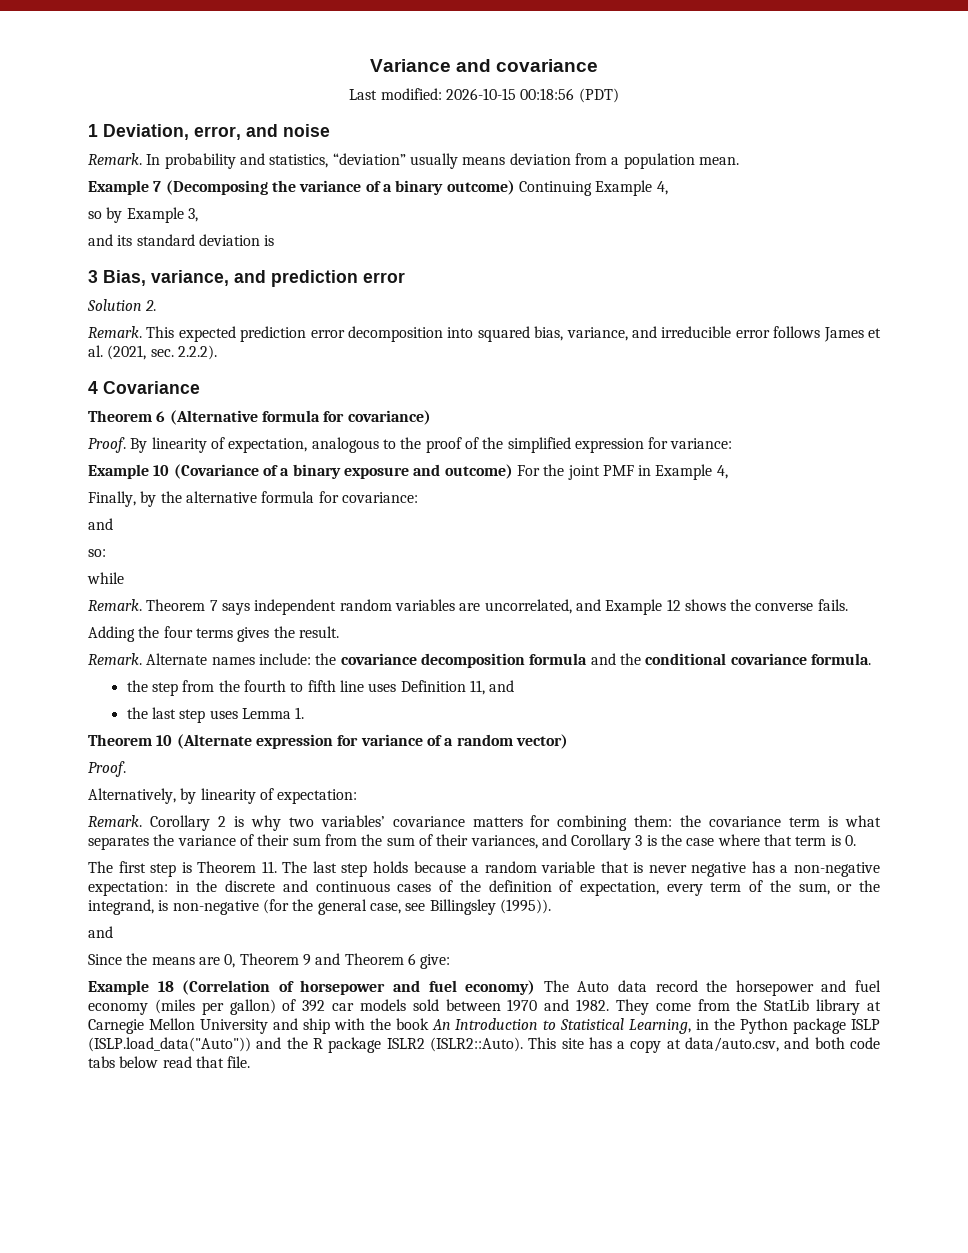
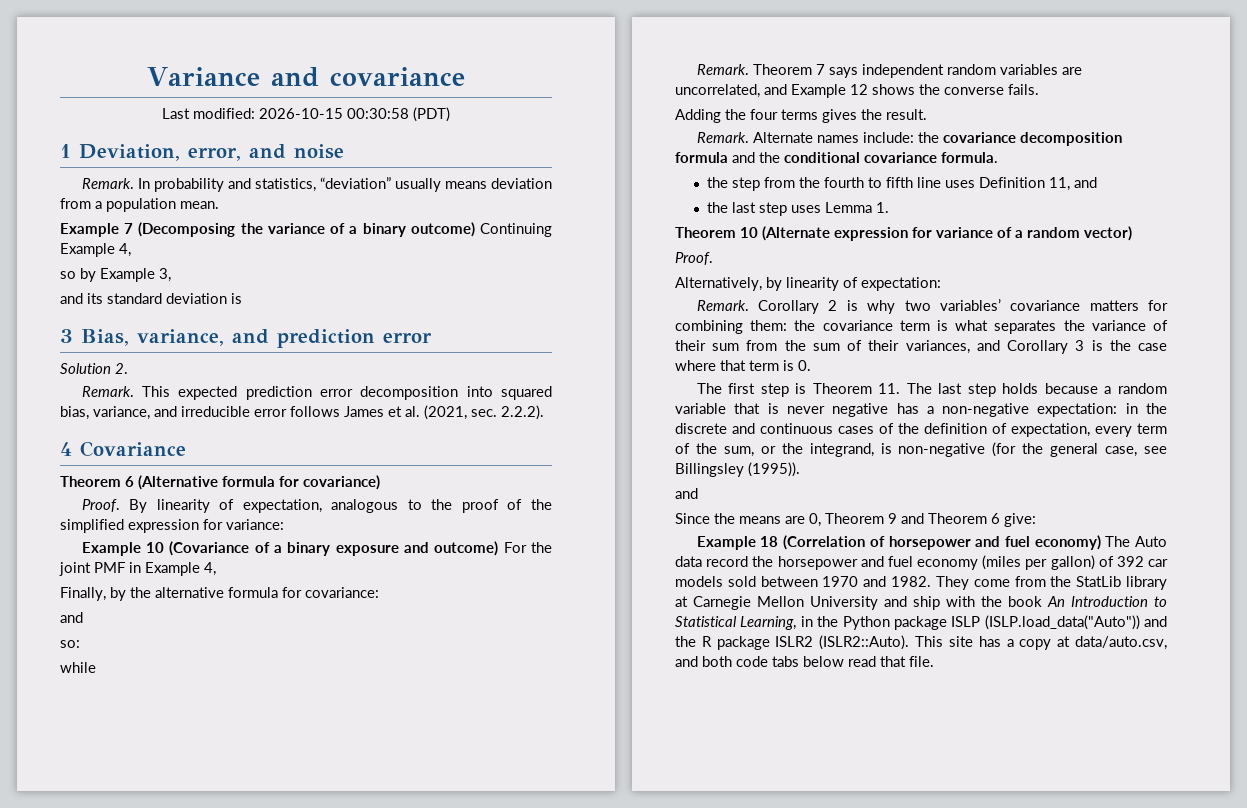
[520,88,575,100] 00:18:56 -> [347,108,409,119] 00:30:58

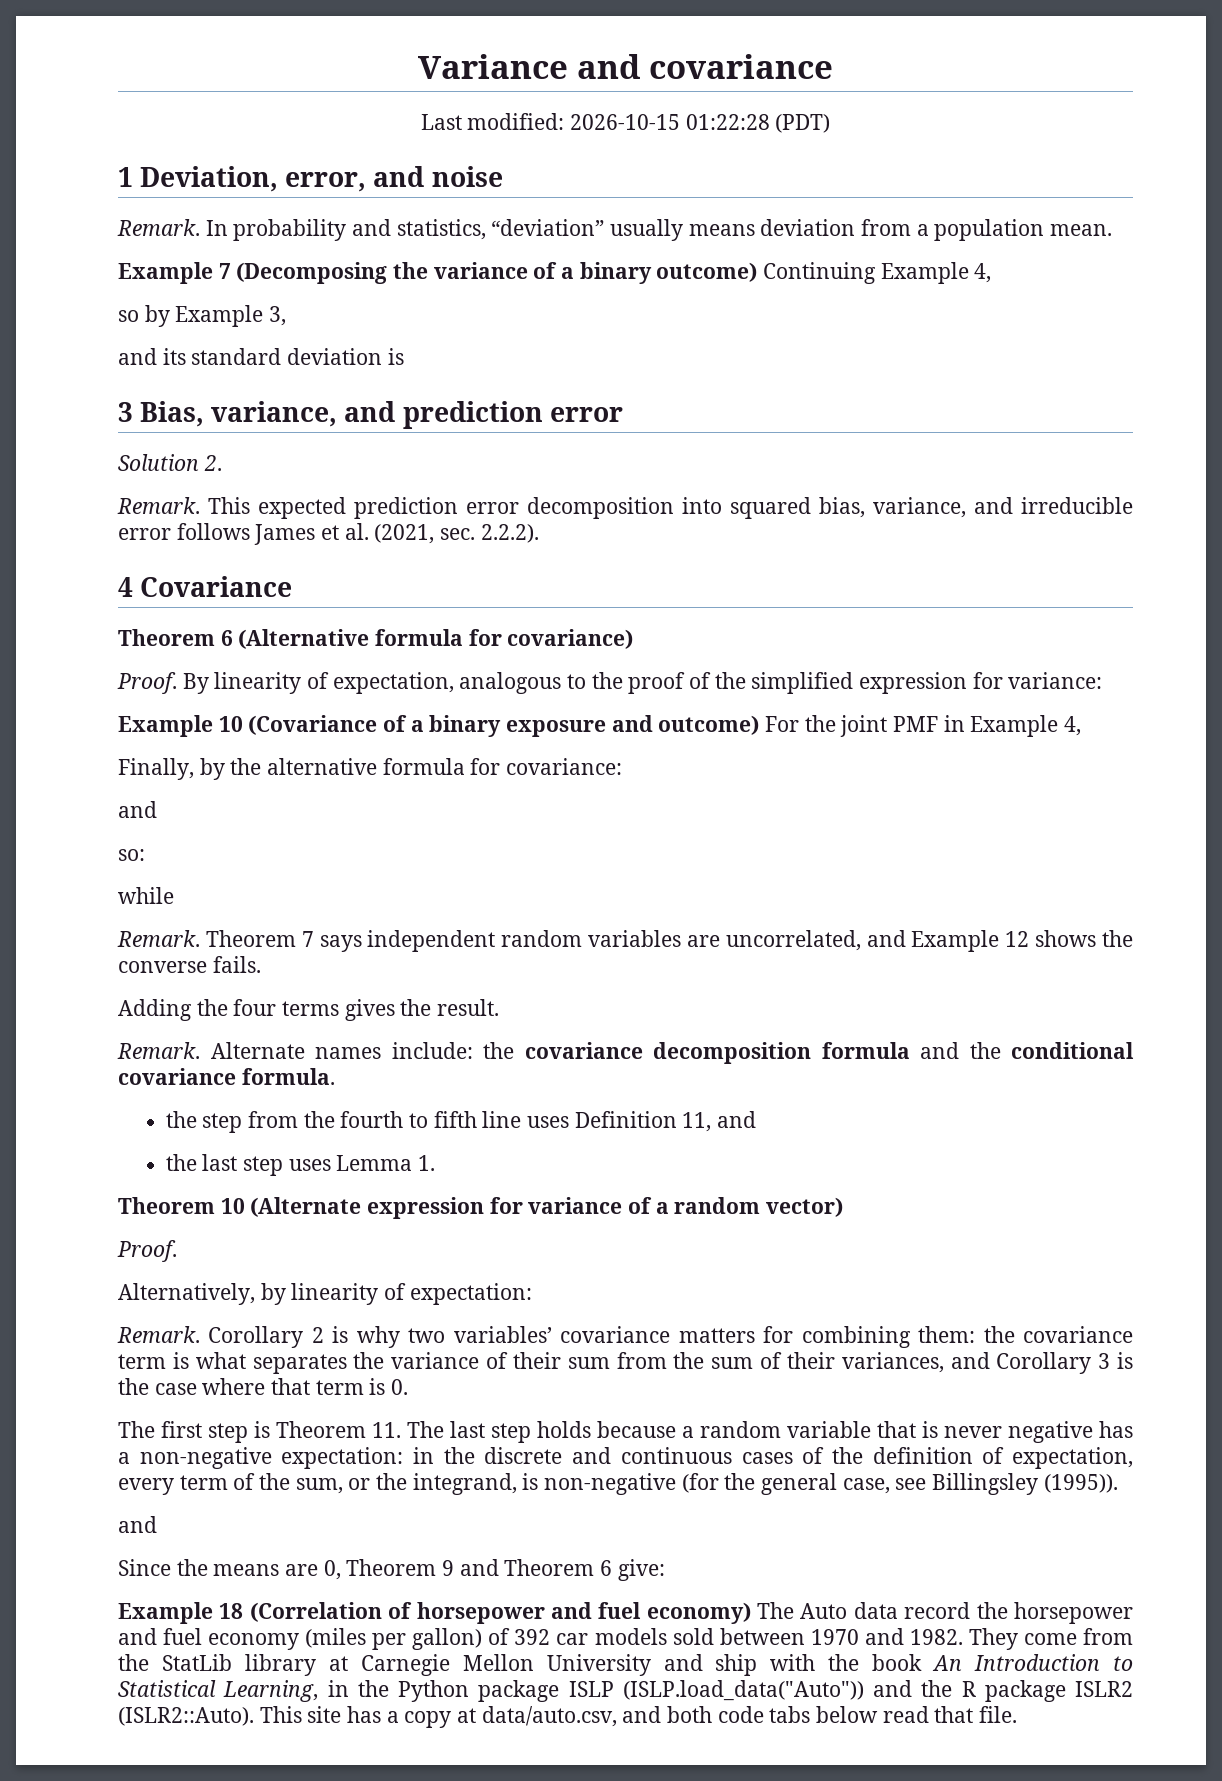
[347,108,409,119] 00:30:58 -> [685,114,770,130] 01:22:28

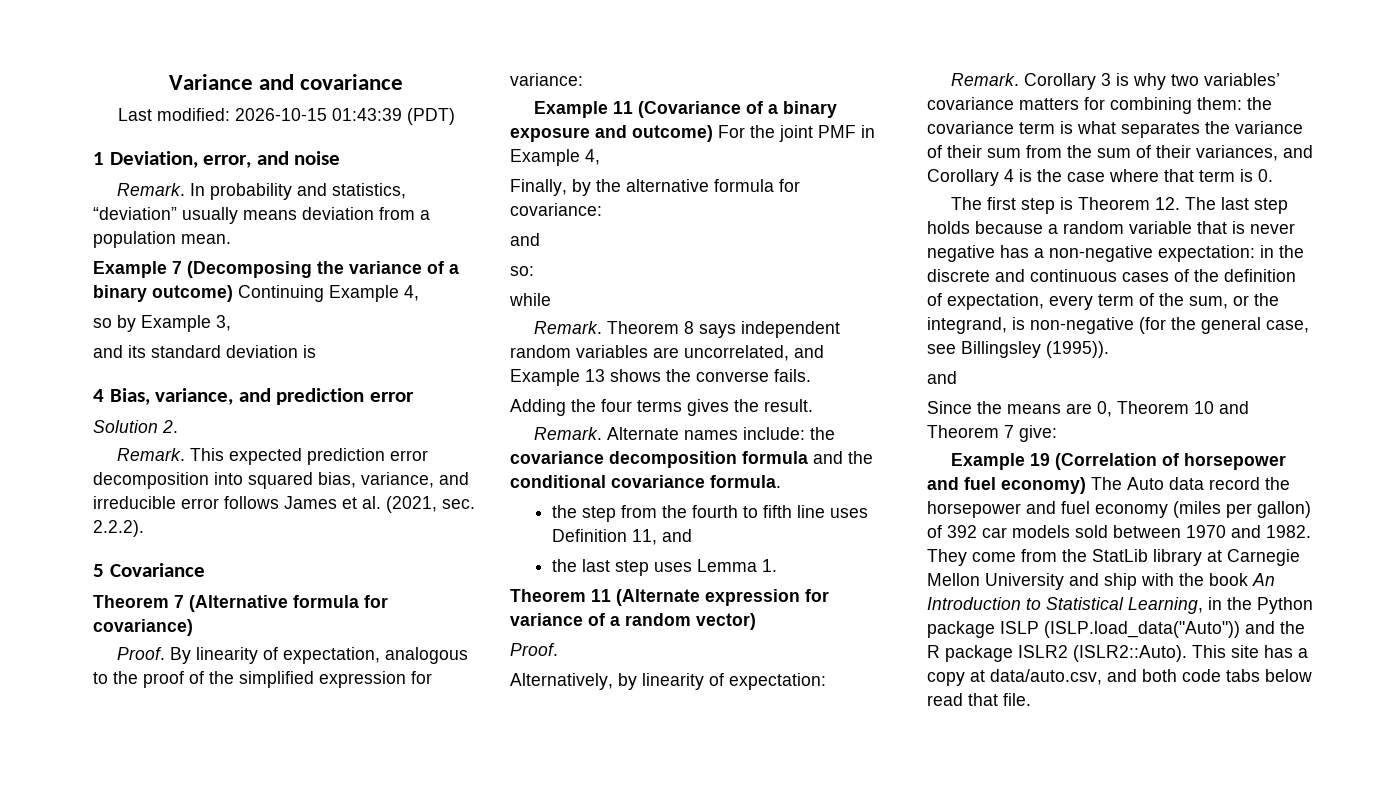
[685,114,770,130] 01:22:28 -> [331,108,402,121] 01:43:39
[118,402,133,422] 3 -> [93,389,104,402] 4
[118,577,133,597] 4 -> [93,564,104,577] 5
[220,630,233,646] 6 -> [174,595,184,608] 7
[218,716,243,732] 10 -> [612,101,633,114] 11
[301,931,314,947] 7 -> [683,321,694,334] 8
[1005,931,1030,947] 12 -> [585,369,605,382] 13
[220,1198,245,1214] 10 -> [591,589,611,602] 11
[311,1327,324,1343] 2 -> [1100,73,1111,86] 3
[1098,1353,1111,1369] 3 -> [1004,169,1014,182] 4
[372,1422,401,1438] 11. -> [1154,197,1180,210] 12.
[442,1560,455,1576] 9 -> [1194,401,1214,414] 10
[600,1560,613,1576] 6 -> [1004,425,1014,438] 7
[219,1603,244,1619] 18 -> [1029,453,1050,466] 19

